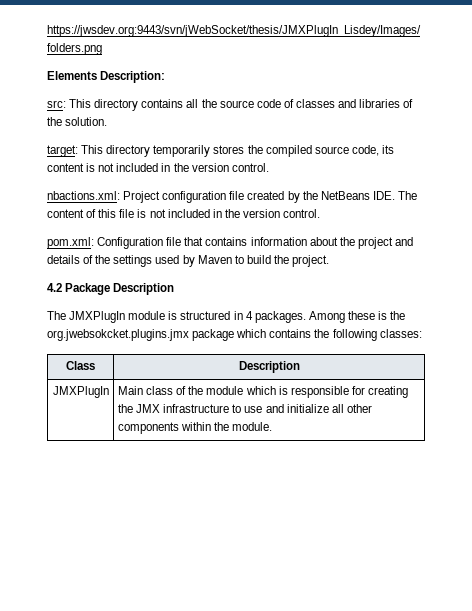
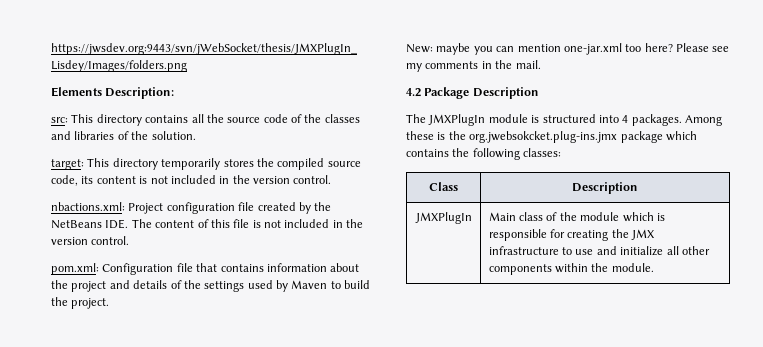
(294, 103) none -> [304,114,322,123] the
(330, 261) none -> [406,43,730,55] [406,60,541,72] // New: maybe you can mention one-jar.xml too here? Please see my comments in the mail.
[233,311,243,320] in -> [598,115,619,123] into
[47,329,189,341] org.jwebsokcket.plugins.jmx -> [469,131,618,143] org.jwebsokcket.plug-ins.jmx

